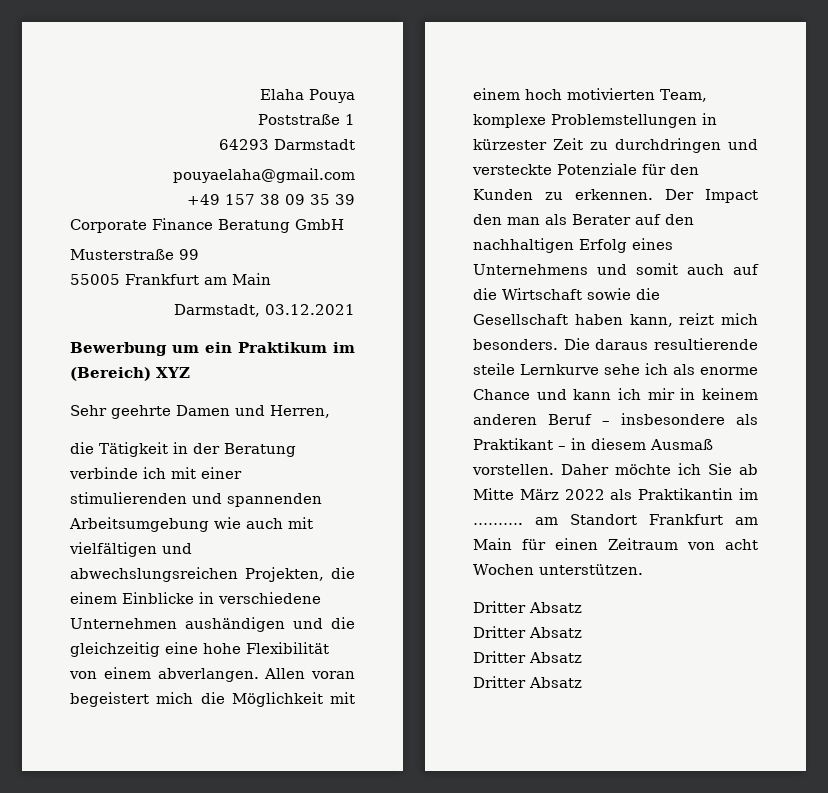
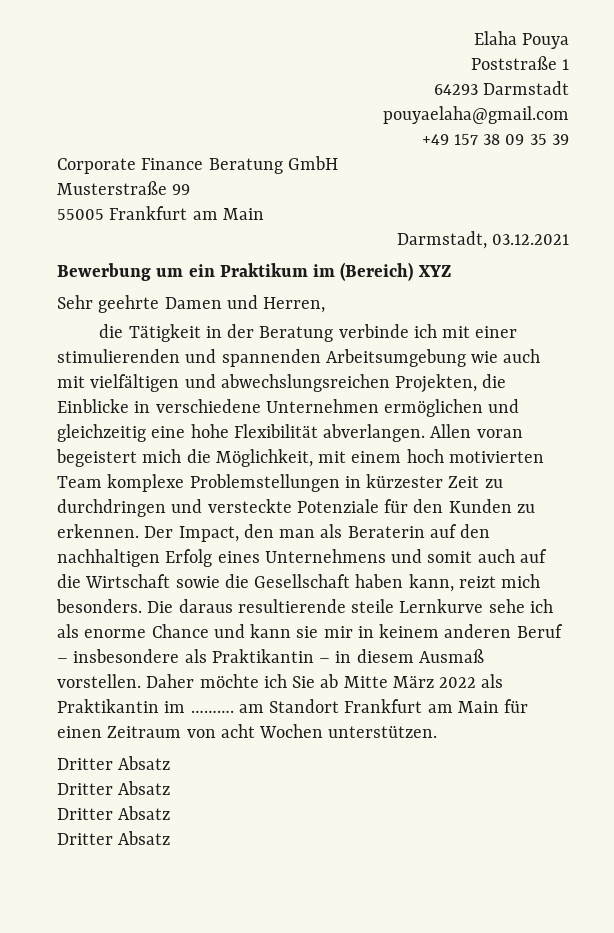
[70,592,117,604] einem -> (507, 381) none
[185,617,355,632] aushändigen und die -> [384,399,520,417] ermöglichen und
[69,667,151,679] von einem -> (318, 431) none
[231,692,323,707] Möglichkeit -> [215,449,313,467] Möglichkeit,
[660,89,707,102] Team, -> [57,476,102,488] Team
[705,189,758,203] Impact -> [178,526,239,542] Impact,
[572,214,631,225] Berater -> [347,526,425,538] Beraterin
[618,388,641,400] ich -> [296,626,319,638] sie
[473,438,553,450] Praktikant -> [211,649,314,663] Praktikantin

